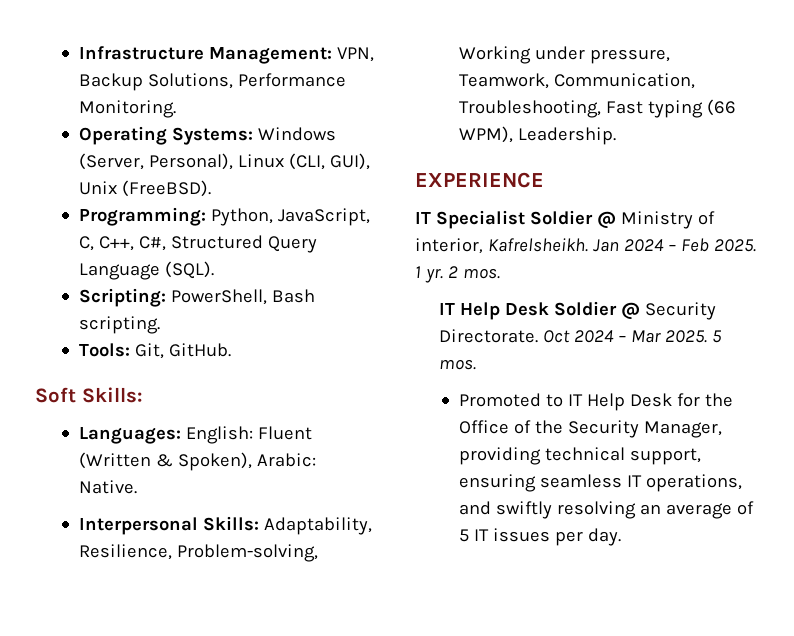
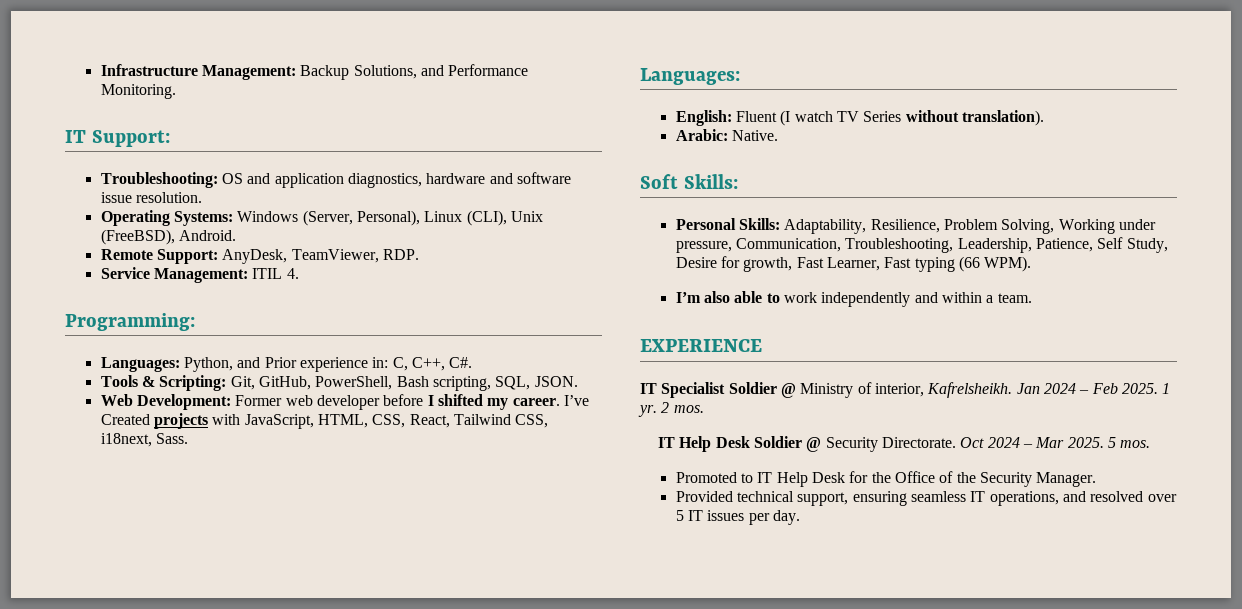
[337,47,375,62] VPN, -> (297, 72) none
(234, 81) none -> [421,65,445,76] and
(177, 109) none -> [65,130,170,147] [100,172,571,188] [100,192,203,203] // IT Support: // Troubleshooting: OS and application diagnostics, hardware and software issue resolution.
[289,153,371,170] [79,180,212,197] [79,207,371,226] [79,235,318,253] [79,261,215,280] [79,288,316,307] [79,316,161,334] [79,343,232,359] [35,387,143,403] [79,426,313,444] [79,452,317,471] [79,480,138,494] [79,517,199,535] (CLI, GUI), Unix (FreeBSD). // Programming: Python, JavaScript, C, C++, C#, Structured Query Language (SQL). // Scripting: PowerShell, Bash scripting. // Tools: Git, GitHub. // Soft Skills: // Languages: English: Fluent (Written & Spoken), Arabic: Native. // Interpersonal -> [466,210,543,226] [100,229,237,245] [100,249,420,264] [100,267,299,283] [65,313,195,331] [100,357,473,372] [100,375,578,391] [100,394,589,410] [100,413,549,429] [100,433,189,447] [640,68,740,85] [675,110,1044,126] [675,129,779,141] [640,174,738,189] [675,218,736,230] (CLI), Unix (FreeBSD), Android. // Remote Support: AnyDesk, TeamViewer, RDP. // Service Management: ITIL 4. // Programming: // Languages: Python, and Prior experience in: C, C++, C#. // Tools & Scripting: Git, GitHub, PowerShell, Bash scripting, SQL, JSON. // Web Development: Former web developer before I shifted my career. I’ve Created projects with JavaScript, HTML, CSS, React, Tailwind CSS, i18next, Sass. // Languages: // English: Fluent (I watch TV Series without translation). // Arabic: Native. // Soft Skills: // Personal
[177,544,319,562] Problem-solving, -> [944,219,1055,234] Problem Solving,
[459,73,550,89] Teamwork, -> (732, 247) none
[606,99,737,118] [459,126,617,145] Fast typing (66 WPM), Leadership. -> [957,237,1168,253] [675,256,1032,272] [675,291,1032,307] Leadership, Patience, Self Study, Desire for growth, Fast Learner, Fast typing (66 WPM). // I’m also able to work independently and within a team.
[644,421,723,438] [459,447,542,465] Manager, providing -> [1036,472,1097,487] [675,491,733,502] Manager. // Provided
[496,501,755,519] swiftly resolving an average of -> [1090,491,1177,502] resolved over

